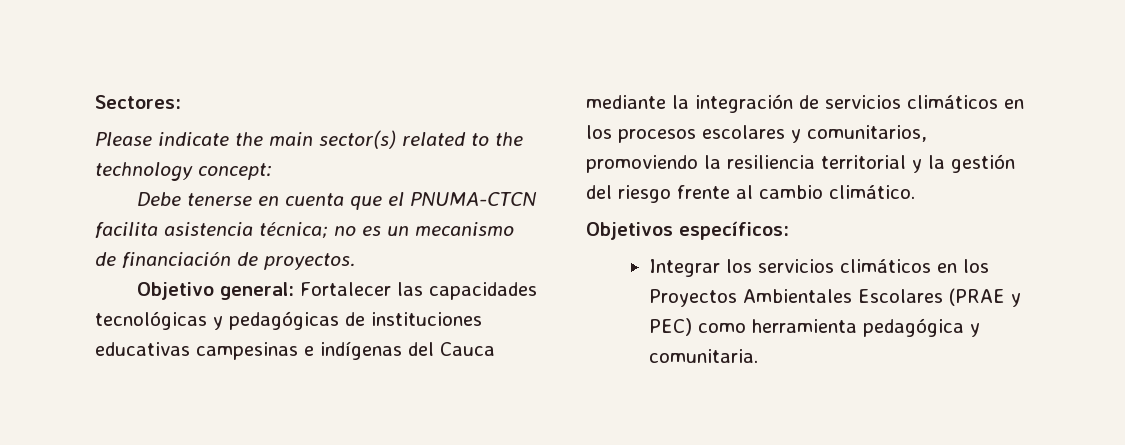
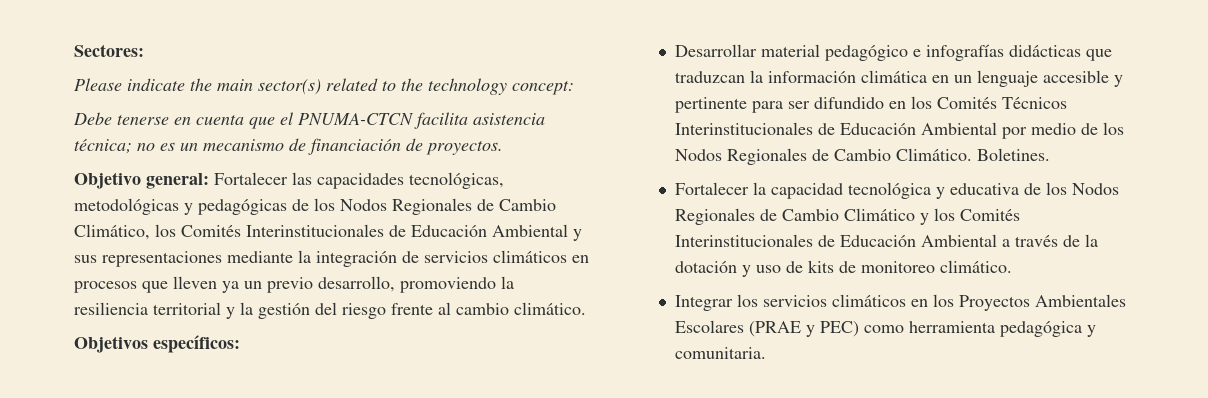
[95,311,207,330] tecnológicas -> [409,172,504,189] [74,198,179,215] tecnológicas, metodológicas
[371,312,482,326] [95,341,495,360] instituciones educativas campesinas e indígenas del Cauca -> [314,198,556,215] [74,224,582,241] [74,251,222,267] los Nodos Regionales de Cambio Climático, los Comités Interinstitucionales de Educación Ambiental y sus representaciones
[586,125,927,143] los procesos escolares y comunitarios, -> [74,276,395,293] procesos que lleven ya un previo desarrollo,
(789, 230) none -> [674,44,1112,61] [674,70,1123,87] [674,96,1067,113] [674,122,1124,139] [674,148,1050,165] [674,182,1119,199] [674,208,1020,225] [674,234,1098,247] [674,260,1012,277] // Desarrollar material pedagógico e infografías didácticas que traduzcan la información climática en un lenguaje accesible y pertinente para ser difundido en los Comités Técnicos Interinstitucionales de Educación Ambiental por medio de los Nodos Regionales de Cambio Climático. Boletines. // Fortalecer la capacidad tecnológica y educativa de los Nodos Regionales de Cambio Climático y los Comités Interinstitucionales de Educación Ambiental a través de la dotación y uso de kits de monitoreo climático.

